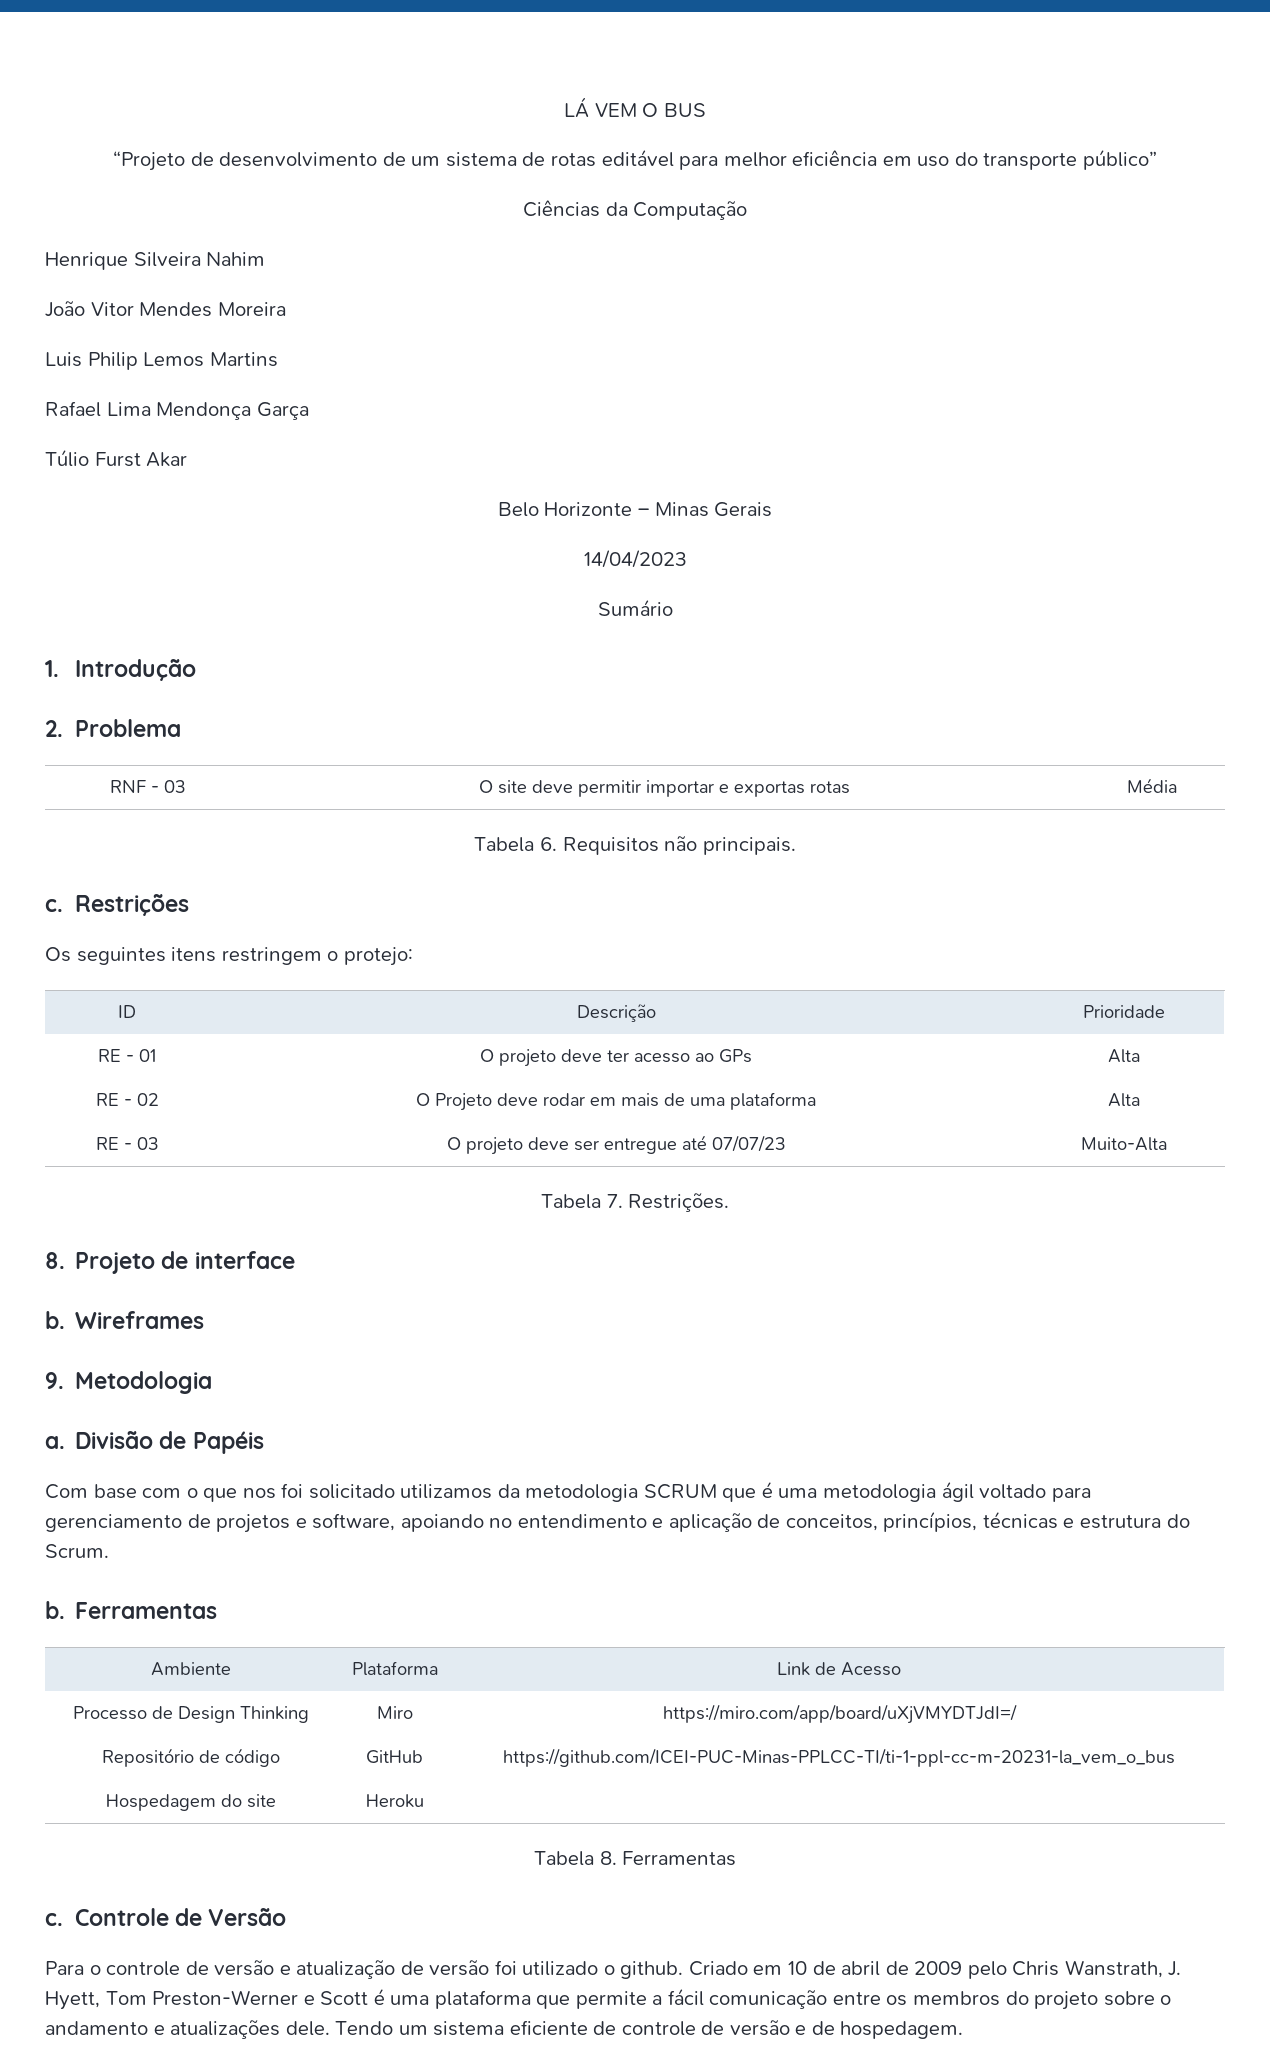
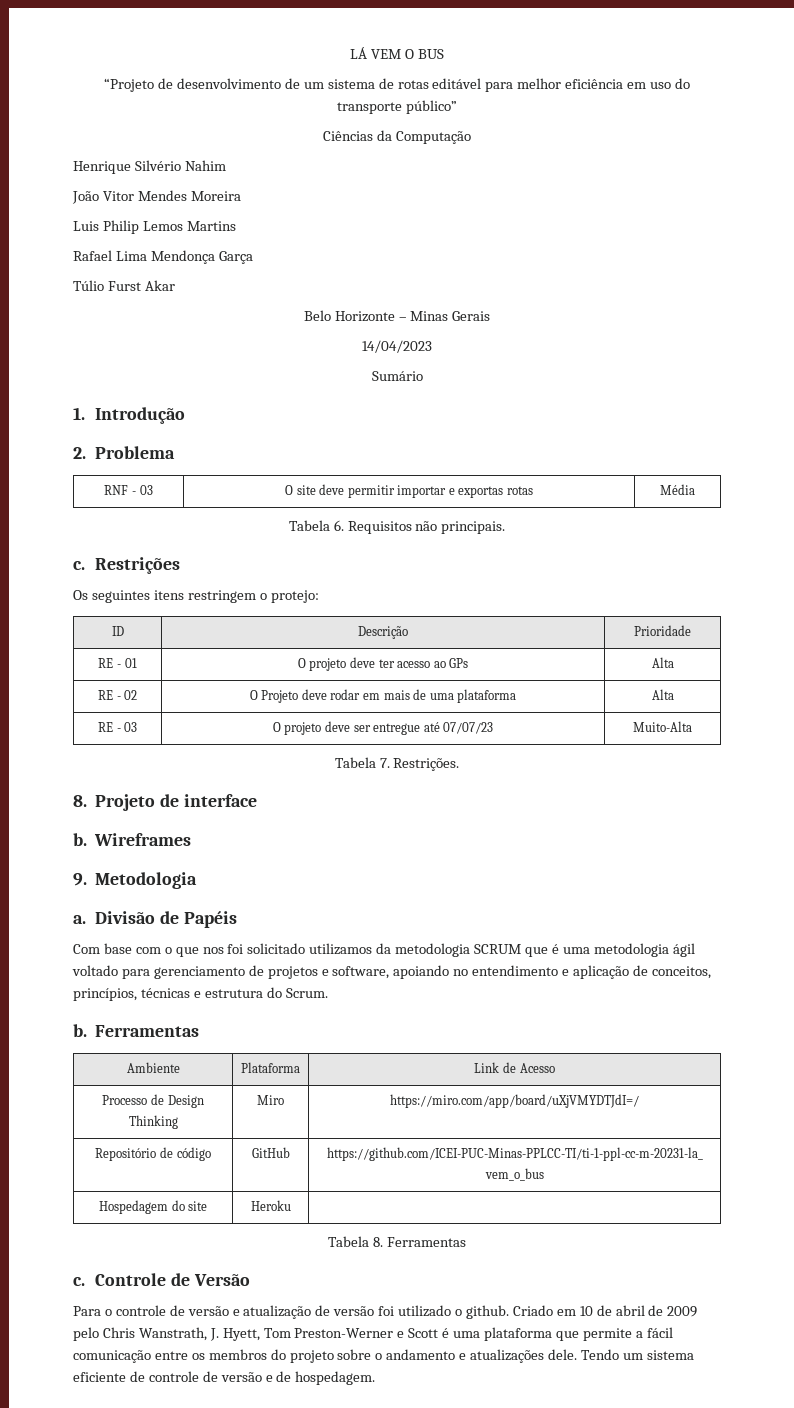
[133,252,201,267] Silveira -> [134,160,181,171] Silvério

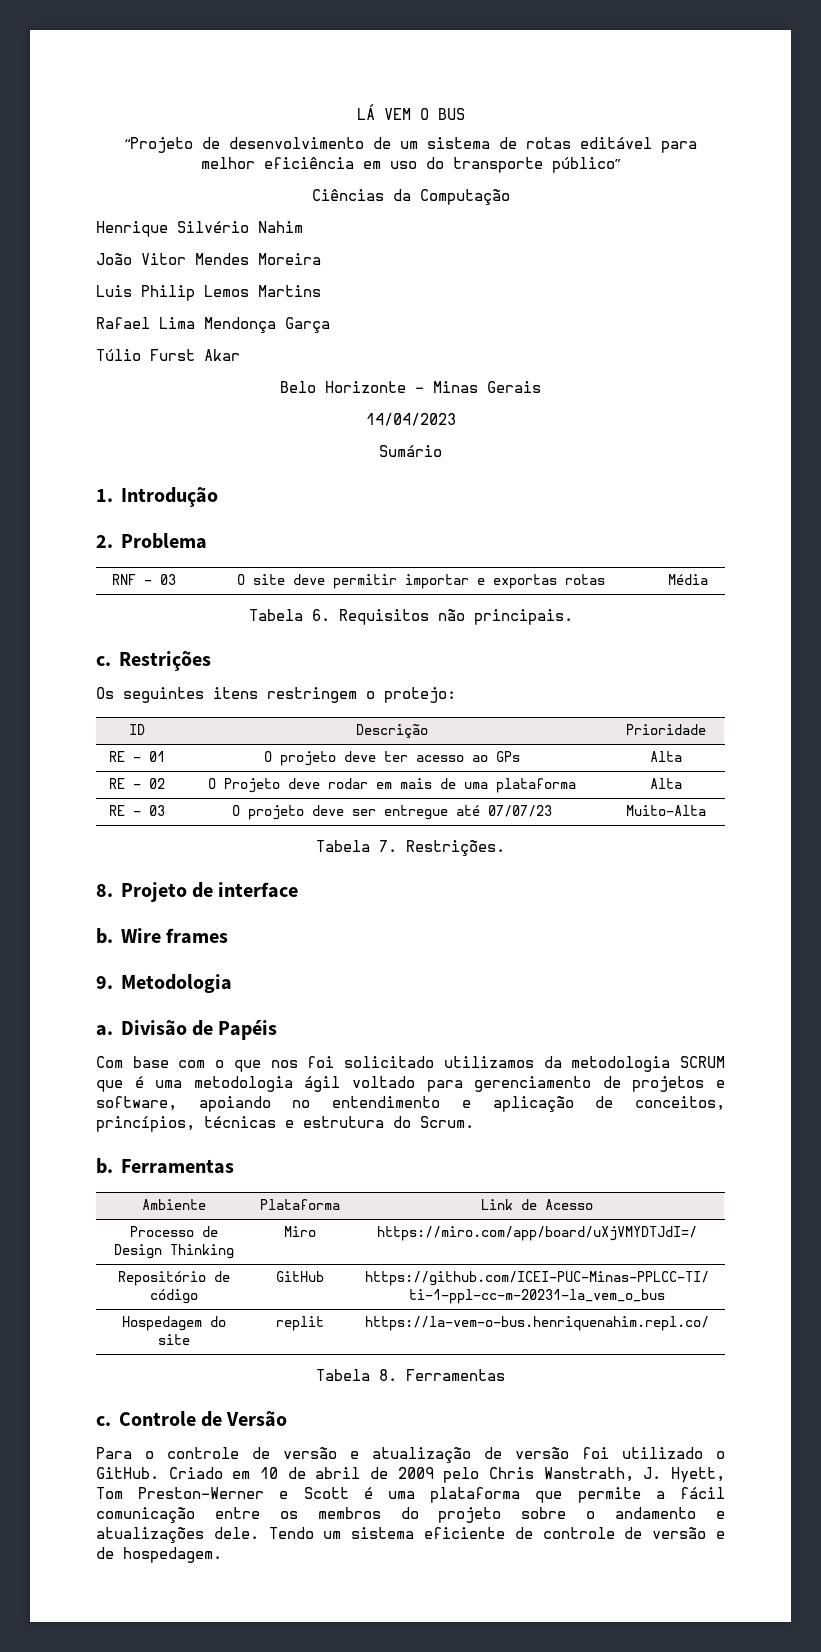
[94,833,192,846] Wireframes -> [120,928,228,944] Wire frames
[250,1200,291,1211] Heroku | -> [275,1316,324,1331] [364,1316,709,1331] replit | https://la-vem-o-bus.henriquenahim.repl.co/
[465,1305,509,1319] github. -> [96,1467,159,1479] GitHub.

